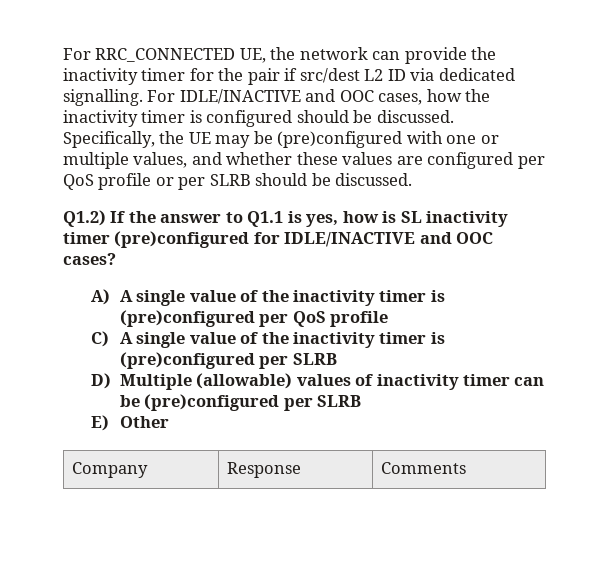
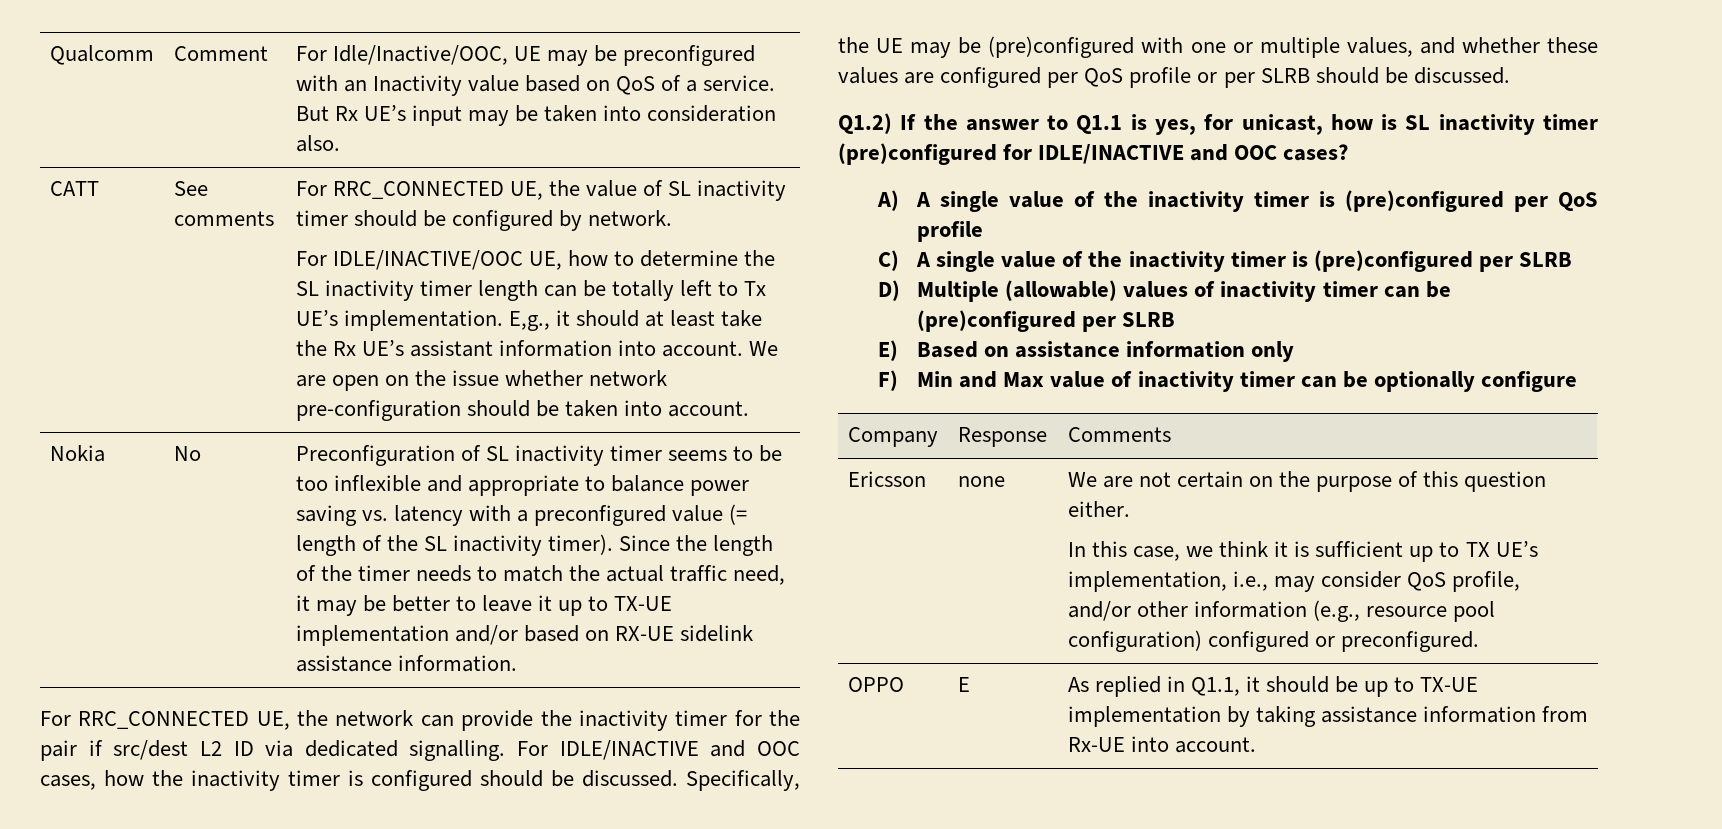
(63, 54) none -> [49,45,154,65] [173,46,268,61] [295,45,756,66] [295,75,776,96] [295,105,777,126] [295,135,340,152] [49,181,99,196] [173,181,208,196] [173,211,274,226] [295,180,787,201] [295,210,673,231] [295,250,776,270] [295,280,767,301] [295,310,763,331] [295,340,779,357] [295,370,668,391] [295,400,750,421] [49,445,105,462] [173,446,201,461] [295,445,783,466] [295,475,750,496] [295,504,748,526] [295,534,774,556] [295,565,786,585] [295,595,673,616] [295,625,754,646] [295,655,517,672] Qualcomm | Comment | For Idle/Inactive/OOC, UE may be preconfigured with an Inactivity value based on QoS of a service. But Rx UE’s input may be taken into consideration also. // CATT | See comments | For RRC_CONNECTED UE, the value of SL inactivity timer should be configured by network. // For IDLE/INACTIVE/OOC UE, how to determine the SL inactivity timer length can be totally left to Tx UE’s implementation. E,g., it should at least take the Rx UE’s assistant information into account. We are open on the issue whether network pre-configuration should be taken into account. // Nokia | No | Preconfiguration of SL inactivity timer seems to be too inflexible and appropriate to balance power saving vs. latency with a preconfigured value (= length of the SL inactivity timer). Since the length of the timer needs to match the actual traffic need, it may be better to leave it up to TX-UE implementation and/or based on RX-UE sidelink assistance information. //
(339, 220) none -> [1204,114,1323,135] for unicast,
[119,416,169,428] [71,462,148,478] [226,462,301,478] [380,462,466,474] Other // Company | Response | Comments -> [917,341,1295,362] [877,370,1577,392] [847,427,938,447] [957,427,1047,447] [1067,427,1171,442] [847,471,926,487] [957,476,1005,487] [1067,471,1547,492] [1067,501,1130,517] [1067,541,1538,562] [1067,571,1521,592] [1067,600,1496,622] [1067,630,1479,652] [847,677,904,692] [957,677,970,692] [1067,676,1479,697] [1067,706,1589,727] [1067,736,1256,753] Based on assistance information only // F) Min and Max value of inactivity timer can be optionally configure // Company | Response | Comments // Ericsson | none | We are not certain on the purpose of this question either. // In this case, we think it is sufficient up to TX UE’s implementation, i.e., may consider QoS profile, and/or other information (e.g., resource pool configuration) configured or preconfigured. // OPPO | E | As replied in Q1.1, it should be up to TX-UE implementation by taking assistance information from Rx-UE into account.

